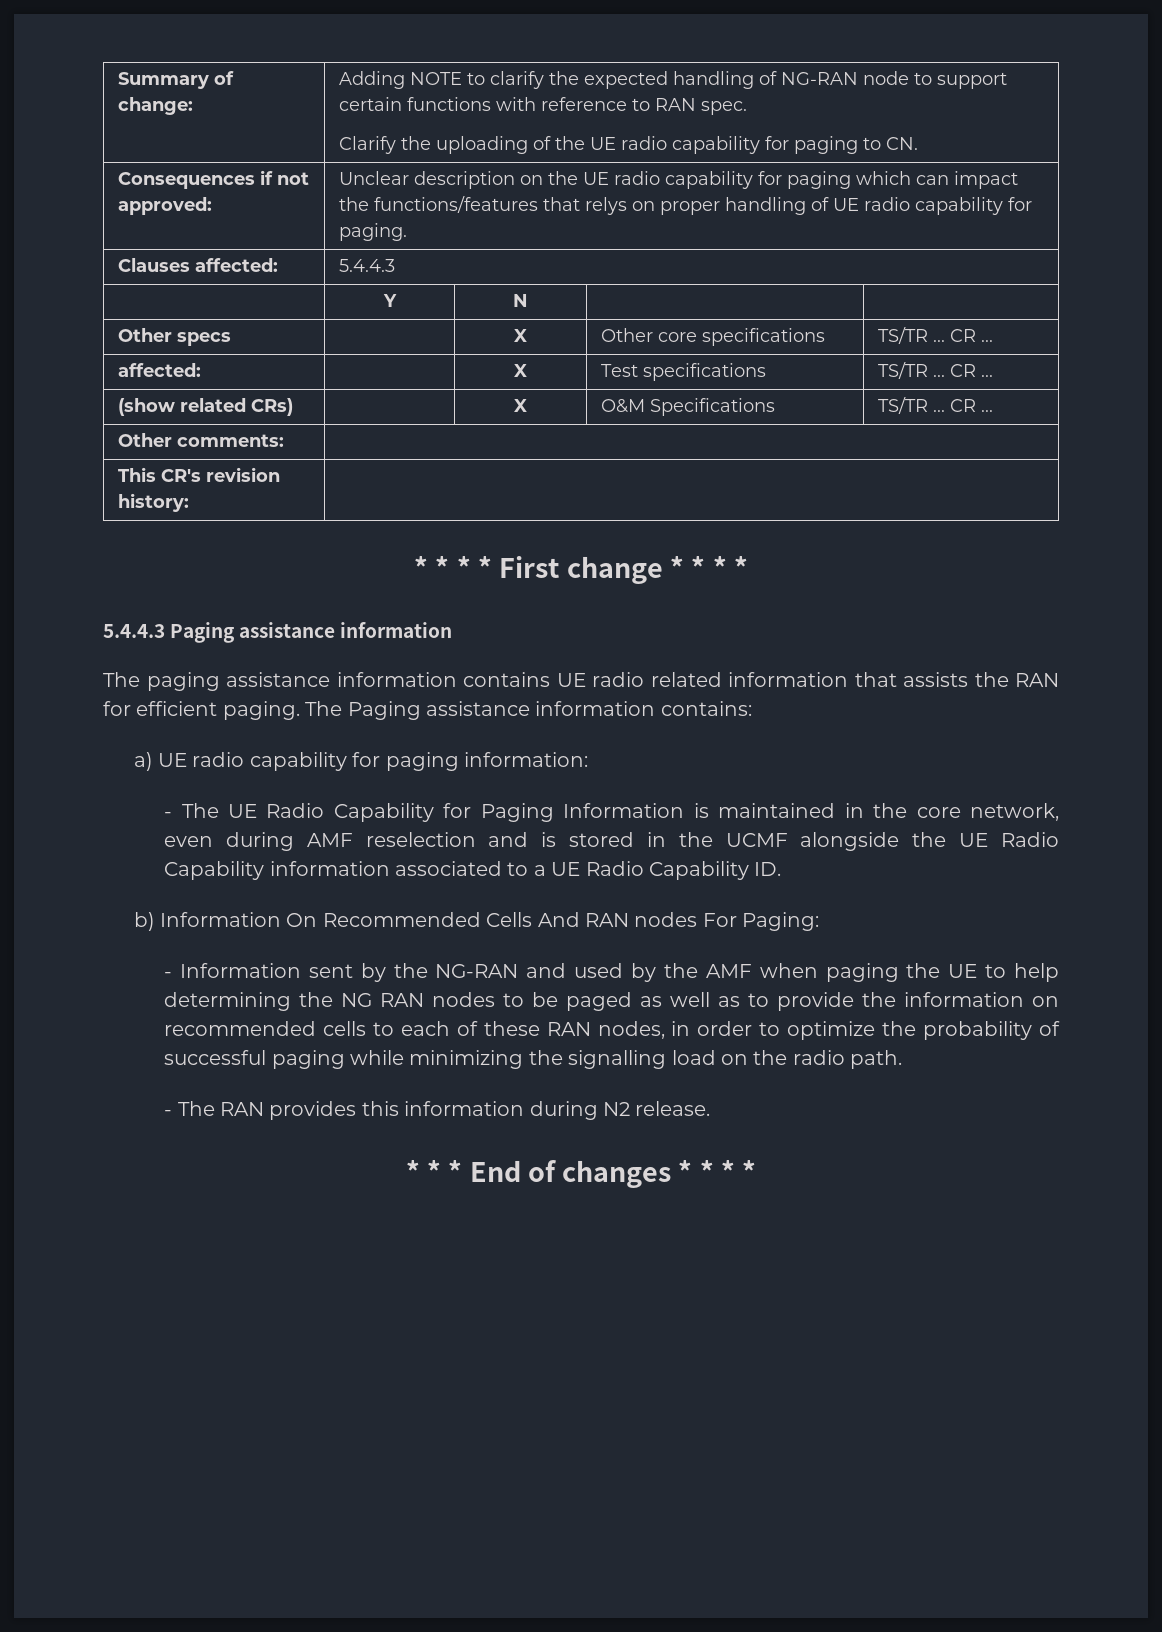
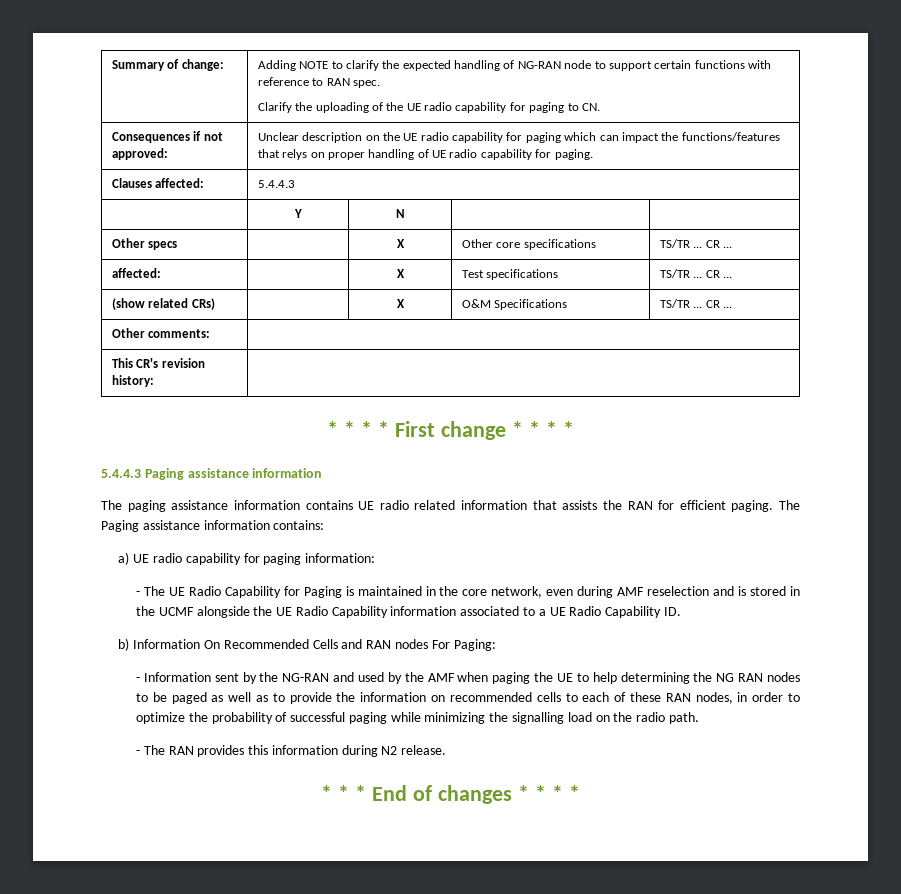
[563,803,685,818] Information -> (342, 592) none
[537,912,580,927] And -> [341,639,363,649] and

